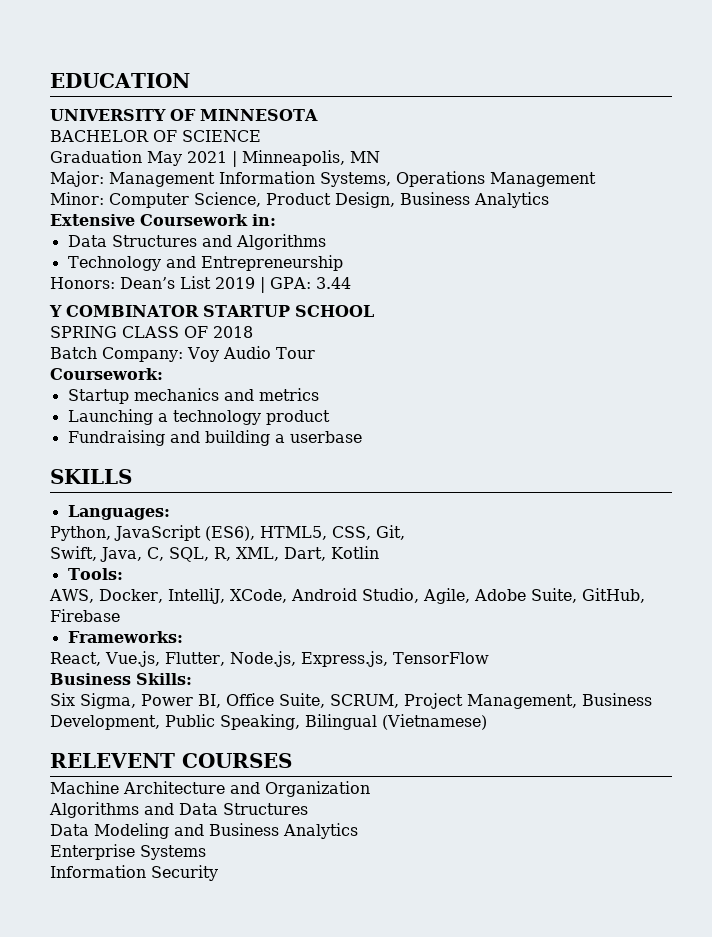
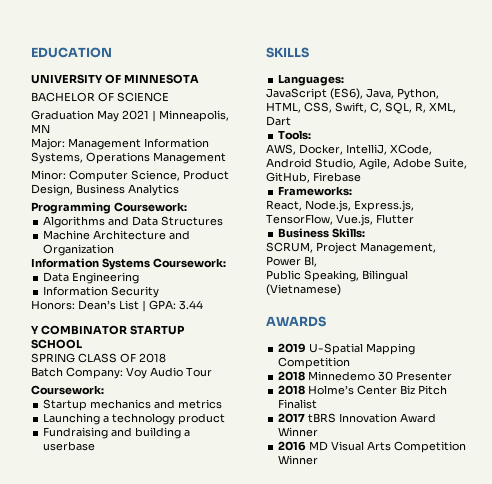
[50,214,276,226] [67,234,326,250] [67,255,343,271] Extensive Coursework in: // Data Structures and Algorithms // Technology and Entrepreneurship -> [31,202,187,214] [43,216,224,228] [43,230,191,240] [43,244,115,256] [31,258,226,270] [43,272,140,284] [43,286,160,298] Programming Coursework: // Algorithms and Data Structures // Machine Architecture and Organization // Information Systems Coursework: // Data Engineering // Information Security
[215,277,255,289] 2019 -> (139, 305) none
[50,526,111,541] Python, -> (345, 80) none
[260,525,405,540] [50,546,142,562] HTML5, CSS, Git, // Swift, Java, -> [366,88,439,100] [266,102,367,113] Java, Python, HTML, CSS, Swift,
[284,546,379,561] Dart, Kotlin -> [266,116,291,126] Dart
[105,651,489,667] [50,673,192,685] [50,693,325,709] Vue.js, Flutter, Node.js, Express.js, TensorFlow // Business Skills: // Six Sigma, Power BI, Office Suite, -> [305,200,414,212] [266,214,414,226] [278,228,366,238] Node.js, Express.js, TensorFlow, Vue.js, Flutter // Business Skills: //
[582,693,652,706] [50,715,160,730] Business Development, -> [266,256,317,267] Power BI, //
[50,753,292,768] [50,781,370,797] [49,802,308,818] [50,823,358,839] [50,844,206,860] [50,865,218,881] RELEVENT COURSES // Machine Architecture and Organization // Algorithms and Data Structures // Data Modeling and Business Analytics // Enterprise Systems // Information Security -> [266,316,326,327] [278,343,416,355] [278,357,351,369] [278,371,453,381] [278,385,448,395] [278,399,318,409] [278,413,437,423] [278,427,319,437] [278,441,467,453] [278,455,319,465] AWARDS // 2019 U-Spatial Mapping Competition // 2018 Minnedemo 30 Presenter // 2018 Holme’s Center Biz Pitch Finalist // 2017 tBRS Innovation Award Winner // 2016 MD Visual Arts Competition Winner

